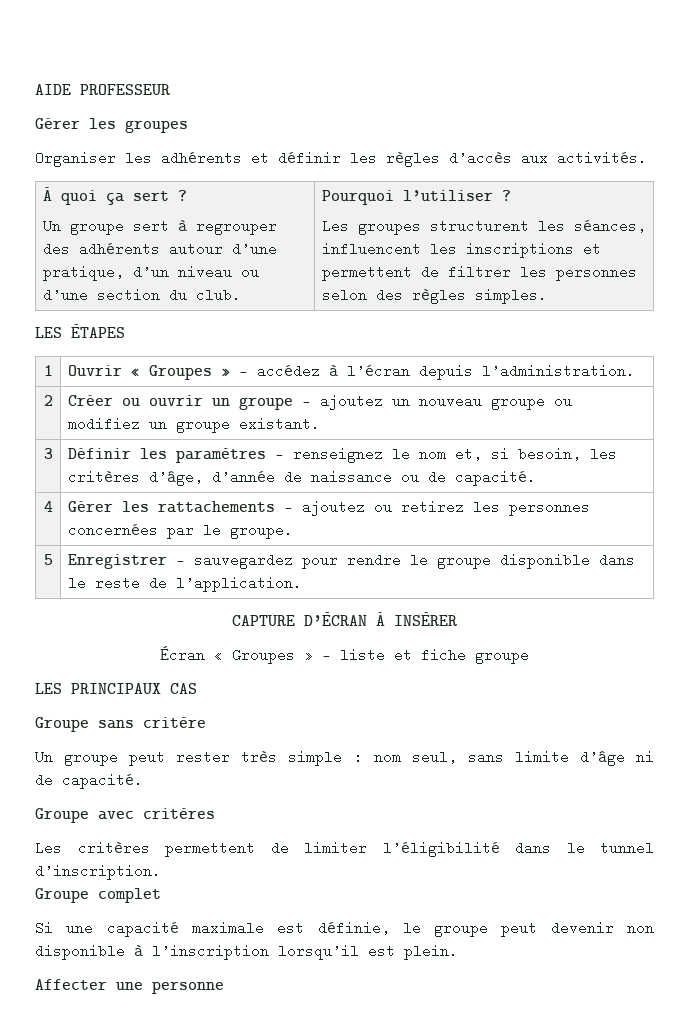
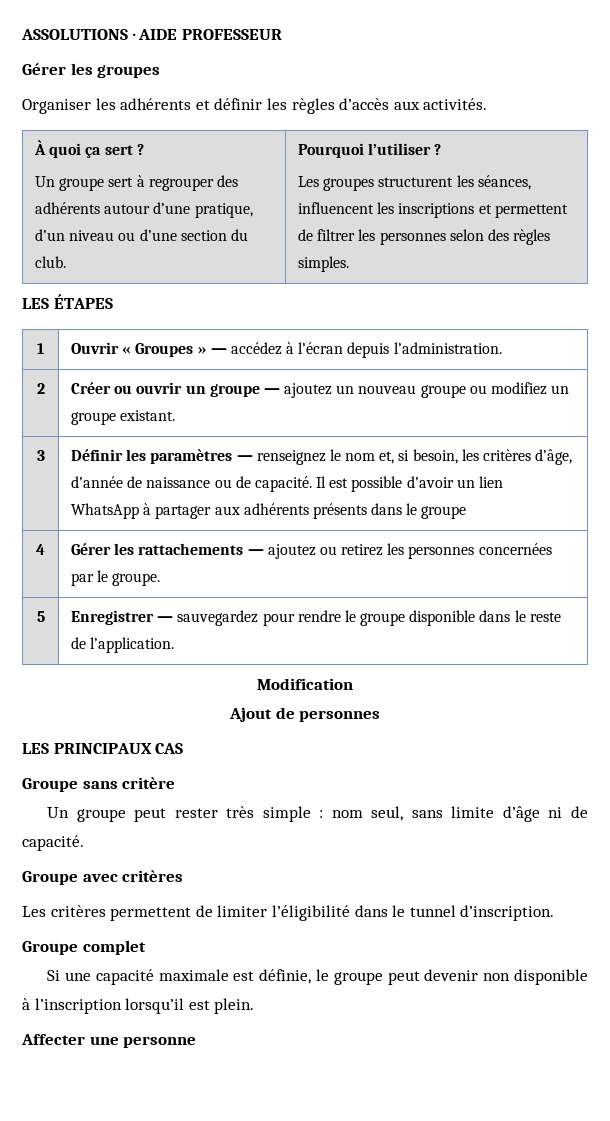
(35, 89) none -> [21,29,136,40] ASSOLUTIONS ·
(536, 478) none -> [316,476,504,492] [71,503,467,519] Il est possible d’avoir un lien WhatsApp à partager aux adhérents présents dans le groupe
[232,612,457,626] [160,646,529,664] CAPTURE D’ÉCRAN À INSÉRER // Écran « Groupes » — liste et fiche groupe -> [257,678,353,690] [228,707,381,722] Modification // Ajout de personnes

